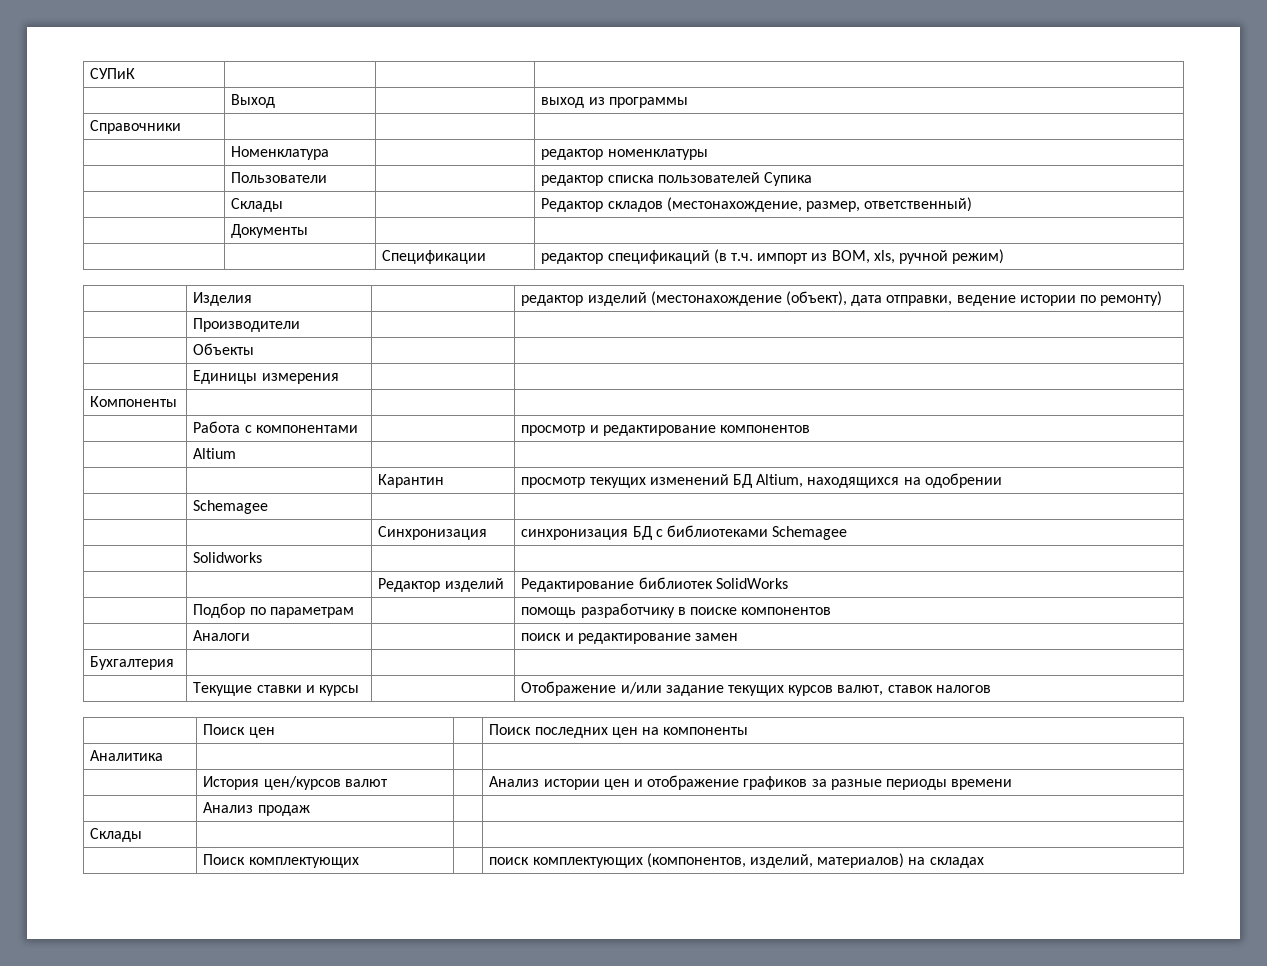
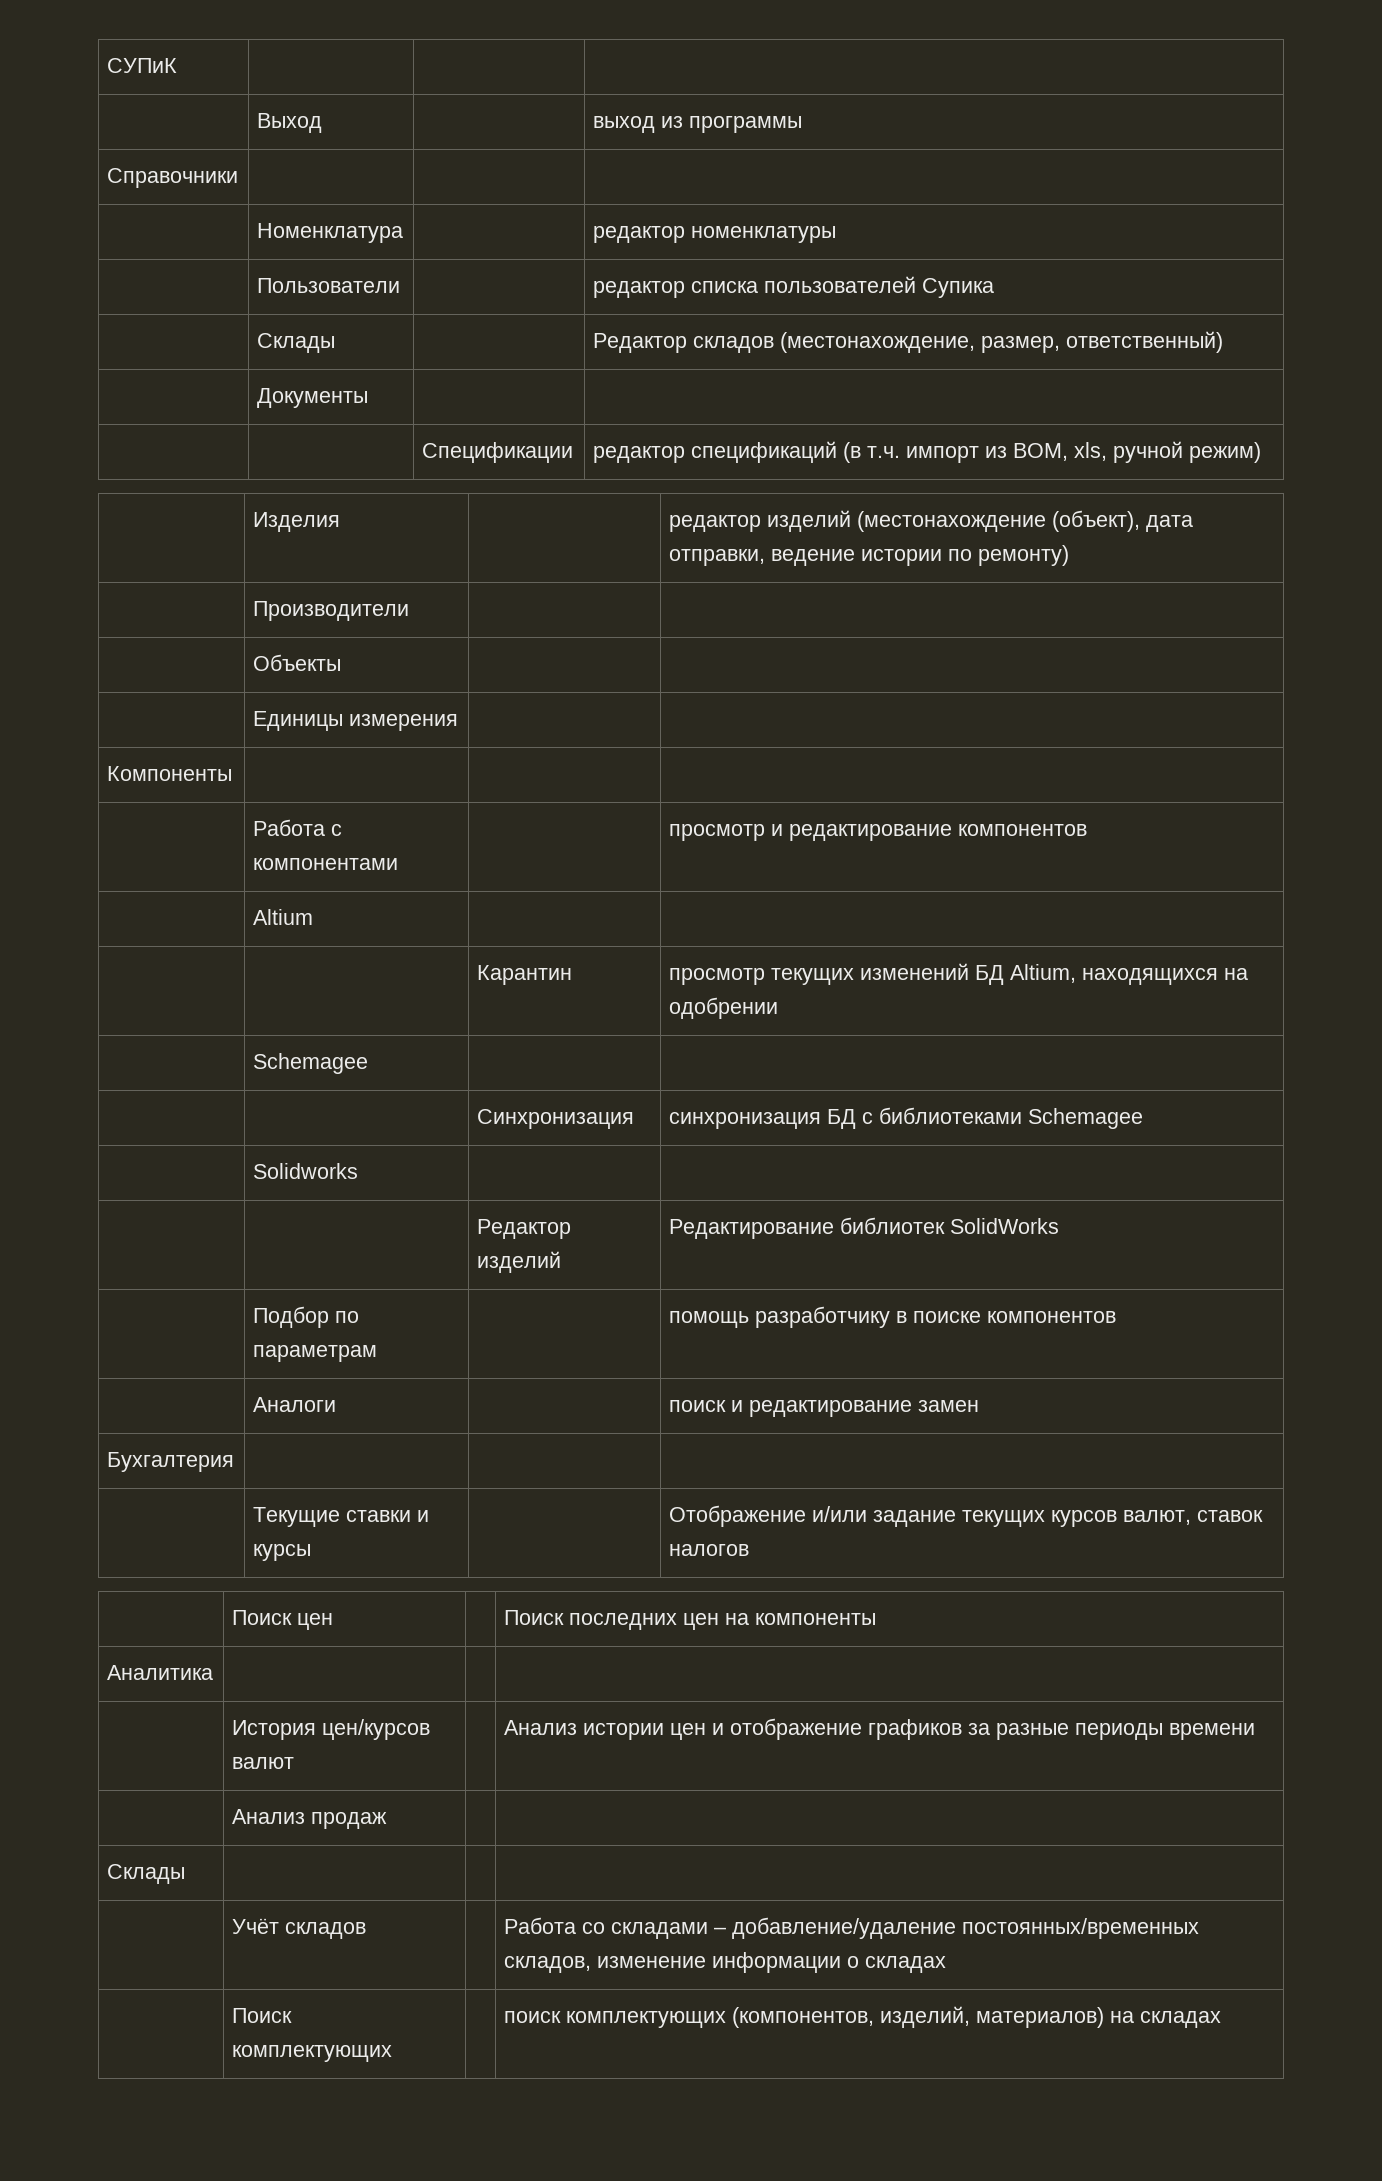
(143, 835) none -> [232,1918,367,1939] [504,1917,1200,1939] [504,1952,947,1973] // | Учёт складов | | Работа со складами – добавление/удаление постоянных/временных складов, изменение информации о складах

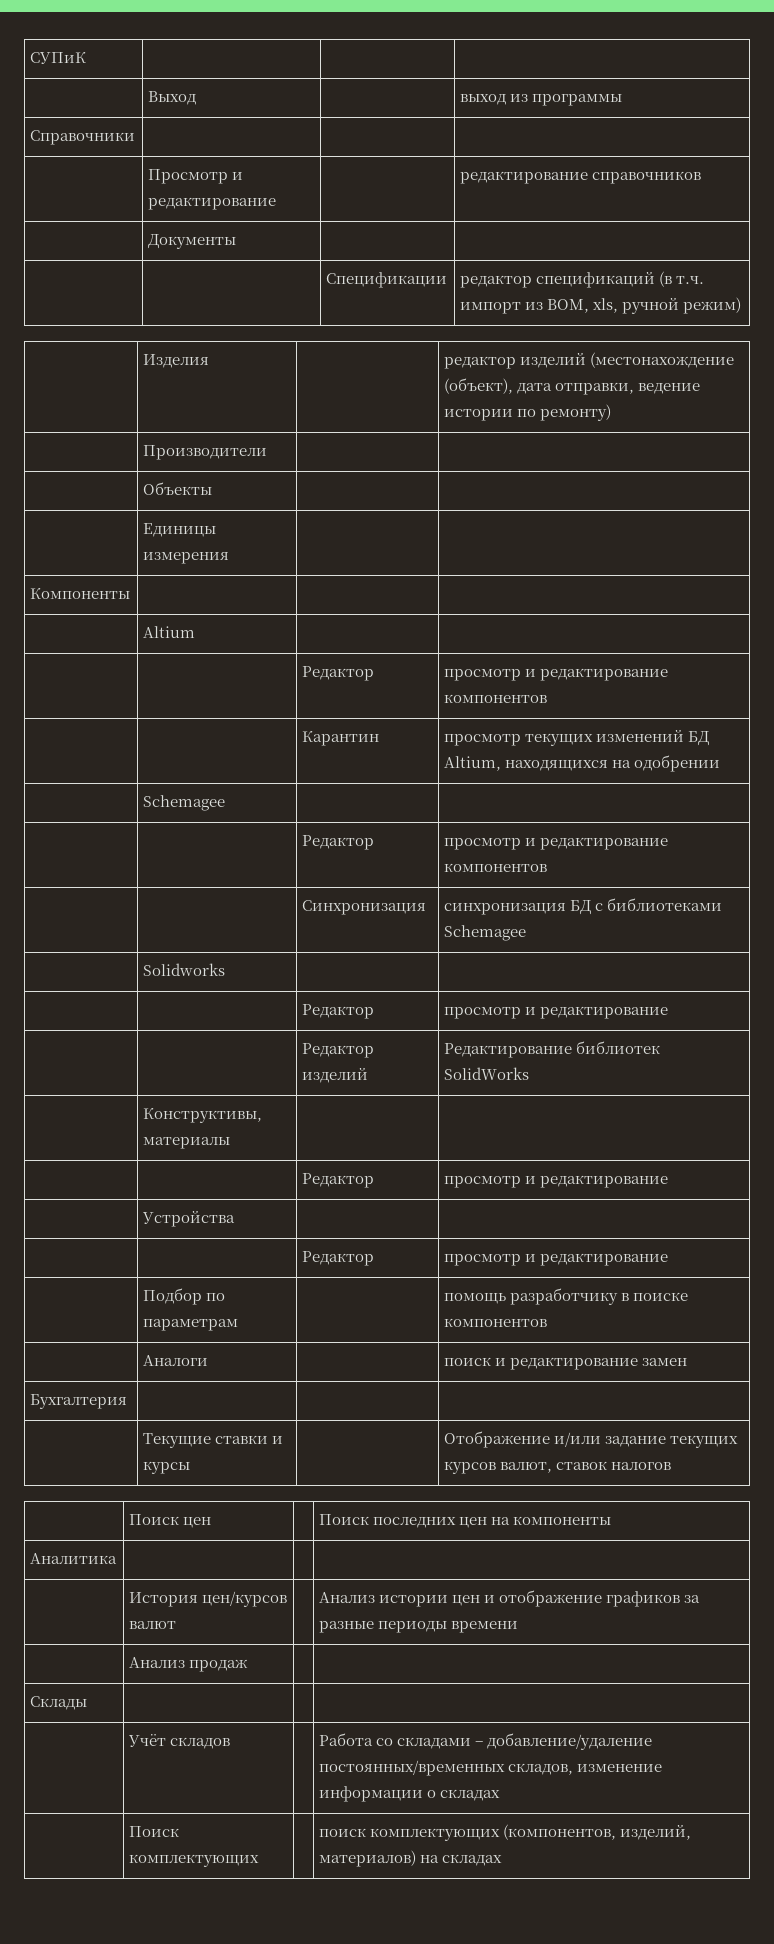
[257,223,404,243] [593,226,837,243] [257,278,401,293] [593,276,995,298] [257,333,336,353] [593,331,1224,353] Номенклатура | | редактор номенклатуры // | Пользователи | | редактор списка пользователей Супика // | Склады | | Редактор складов (местонахождение, размер, ответственный) -> [148,169,244,184] [148,197,277,210] [460,171,702,184] Просмотр и редактирование | | редактирование справочников
[253,819,343,836] [253,858,399,870] [669,824,1088,841] [253,909,314,925] Работа с компонентами | | просмотр и редактирование компонентов // | Altium | | -> [143,626,196,638] [302,666,375,681] [444,668,669,681] [444,694,548,703] Altium | | // | | Редактор | просмотр и редактирование компонентов
(369, 1063) none -> [302,835,375,850] [444,837,669,850] [444,863,548,872] // | | Редактор | просмотр и редактирование компонентов
(359, 1171) none -> [302,1004,375,1019] [444,1006,669,1019] // | | Редактор | просмотр и редактирование
(1060, 1226) none -> [143,1108,263,1123] [143,1137,231,1149] [302,1173,375,1188] [444,1175,669,1188] [142,1210,236,1227] [302,1251,375,1266] [444,1253,669,1266] // | Конструктивы, материалы | | // | | Редактор | просмотр и редактирование // | Устройства | | // | | Редактор | просмотр и редактирование

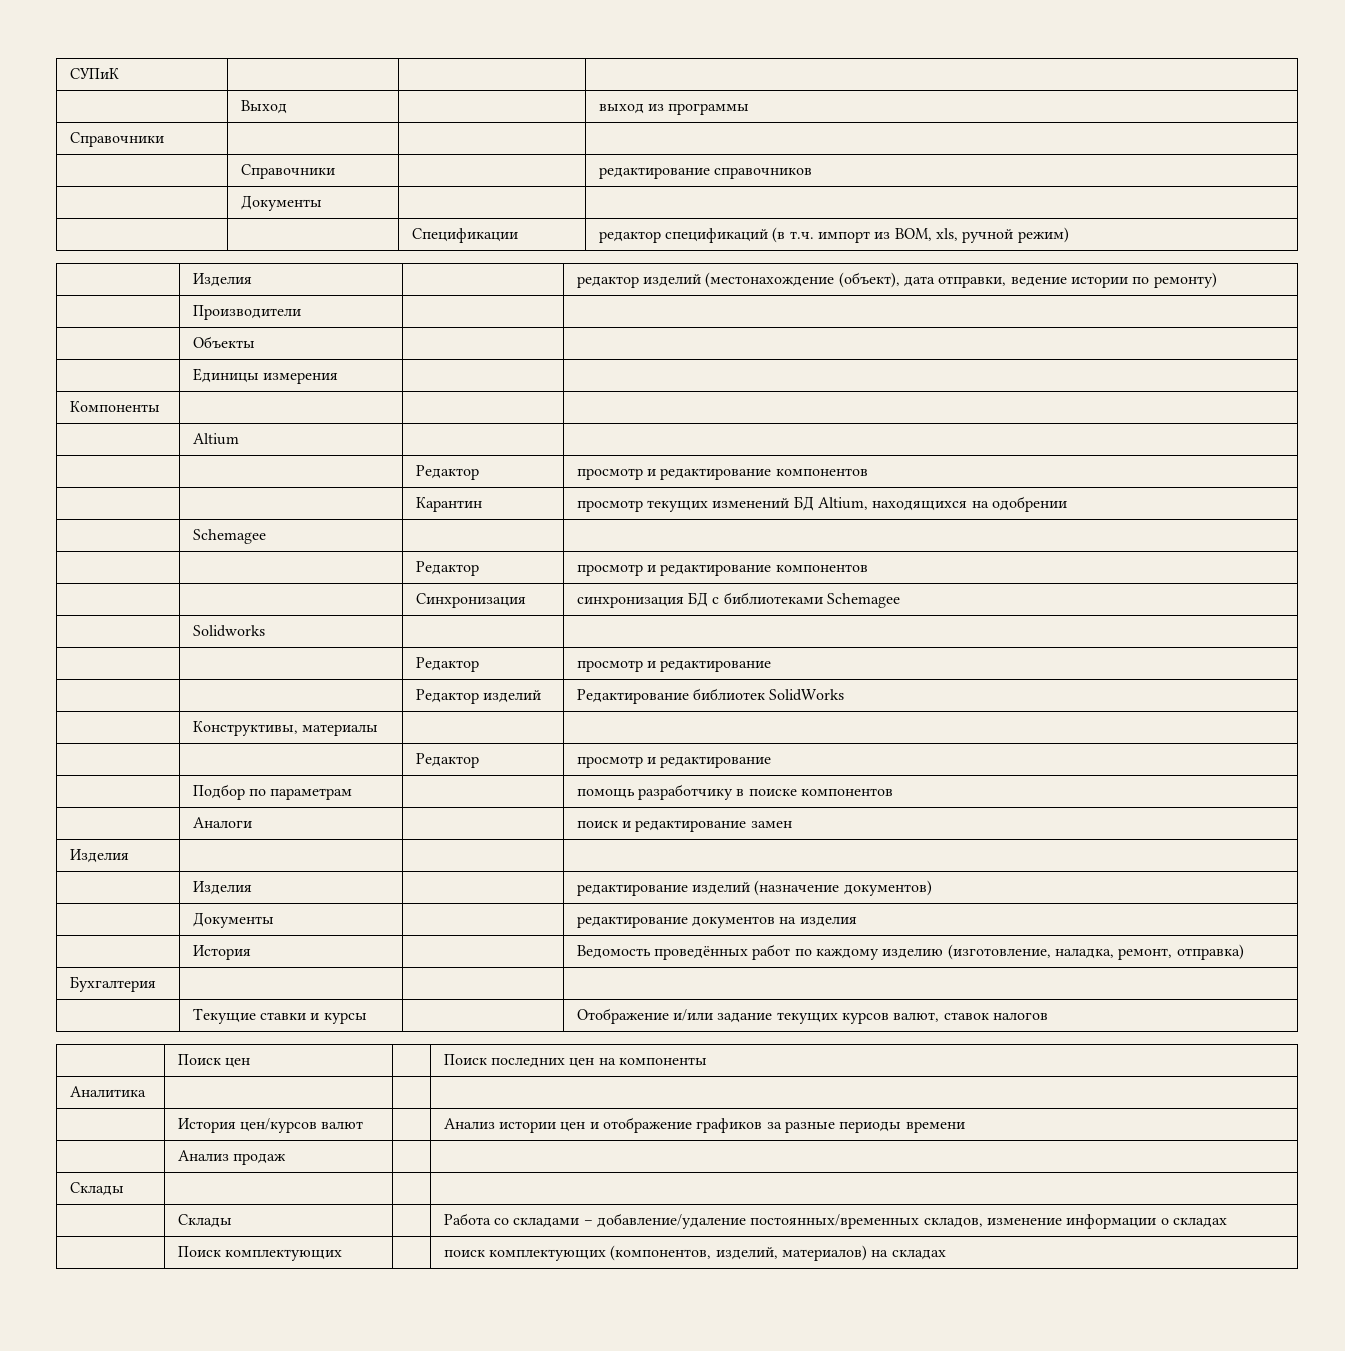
[148,169,244,184] [148,197,277,210] Просмотр и редактирование -> [240,164,335,179] Справочники
[142,1210,236,1227] [302,1251,375,1266] [444,1253,669,1266] // | Устройства | | // | | Редактор | просмотр и редактирование -> (772, 762) none
(688, 1362) none -> [69,849,129,863] [192,881,252,895] [576,880,932,896] [192,912,274,928] [576,916,857,928] [192,945,251,960] [576,944,1244,960] // Изделия | | | // | Изделия | | редактирование изделий (назначение документов) // | Документы | | редактирование документов на изделия // | История | | Ведомость проведённых работ по каждому изделию (изготовление, наладка, ремонт, отправка)
[128,1734,231,1749] Учёт складов -> [177,1214,232,1228] Склады

